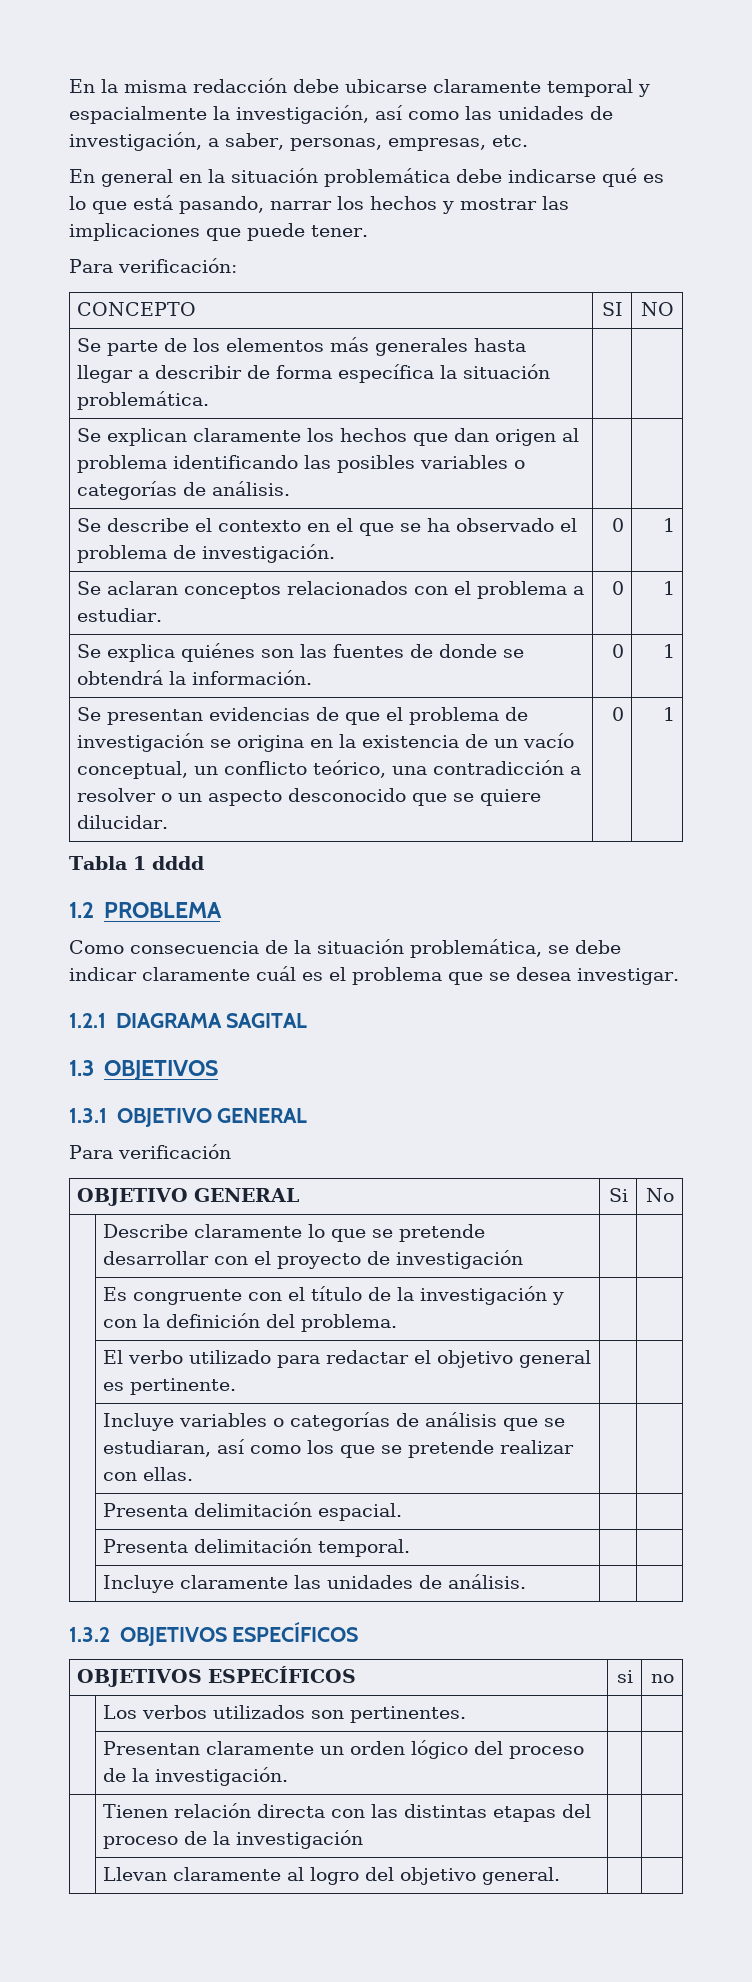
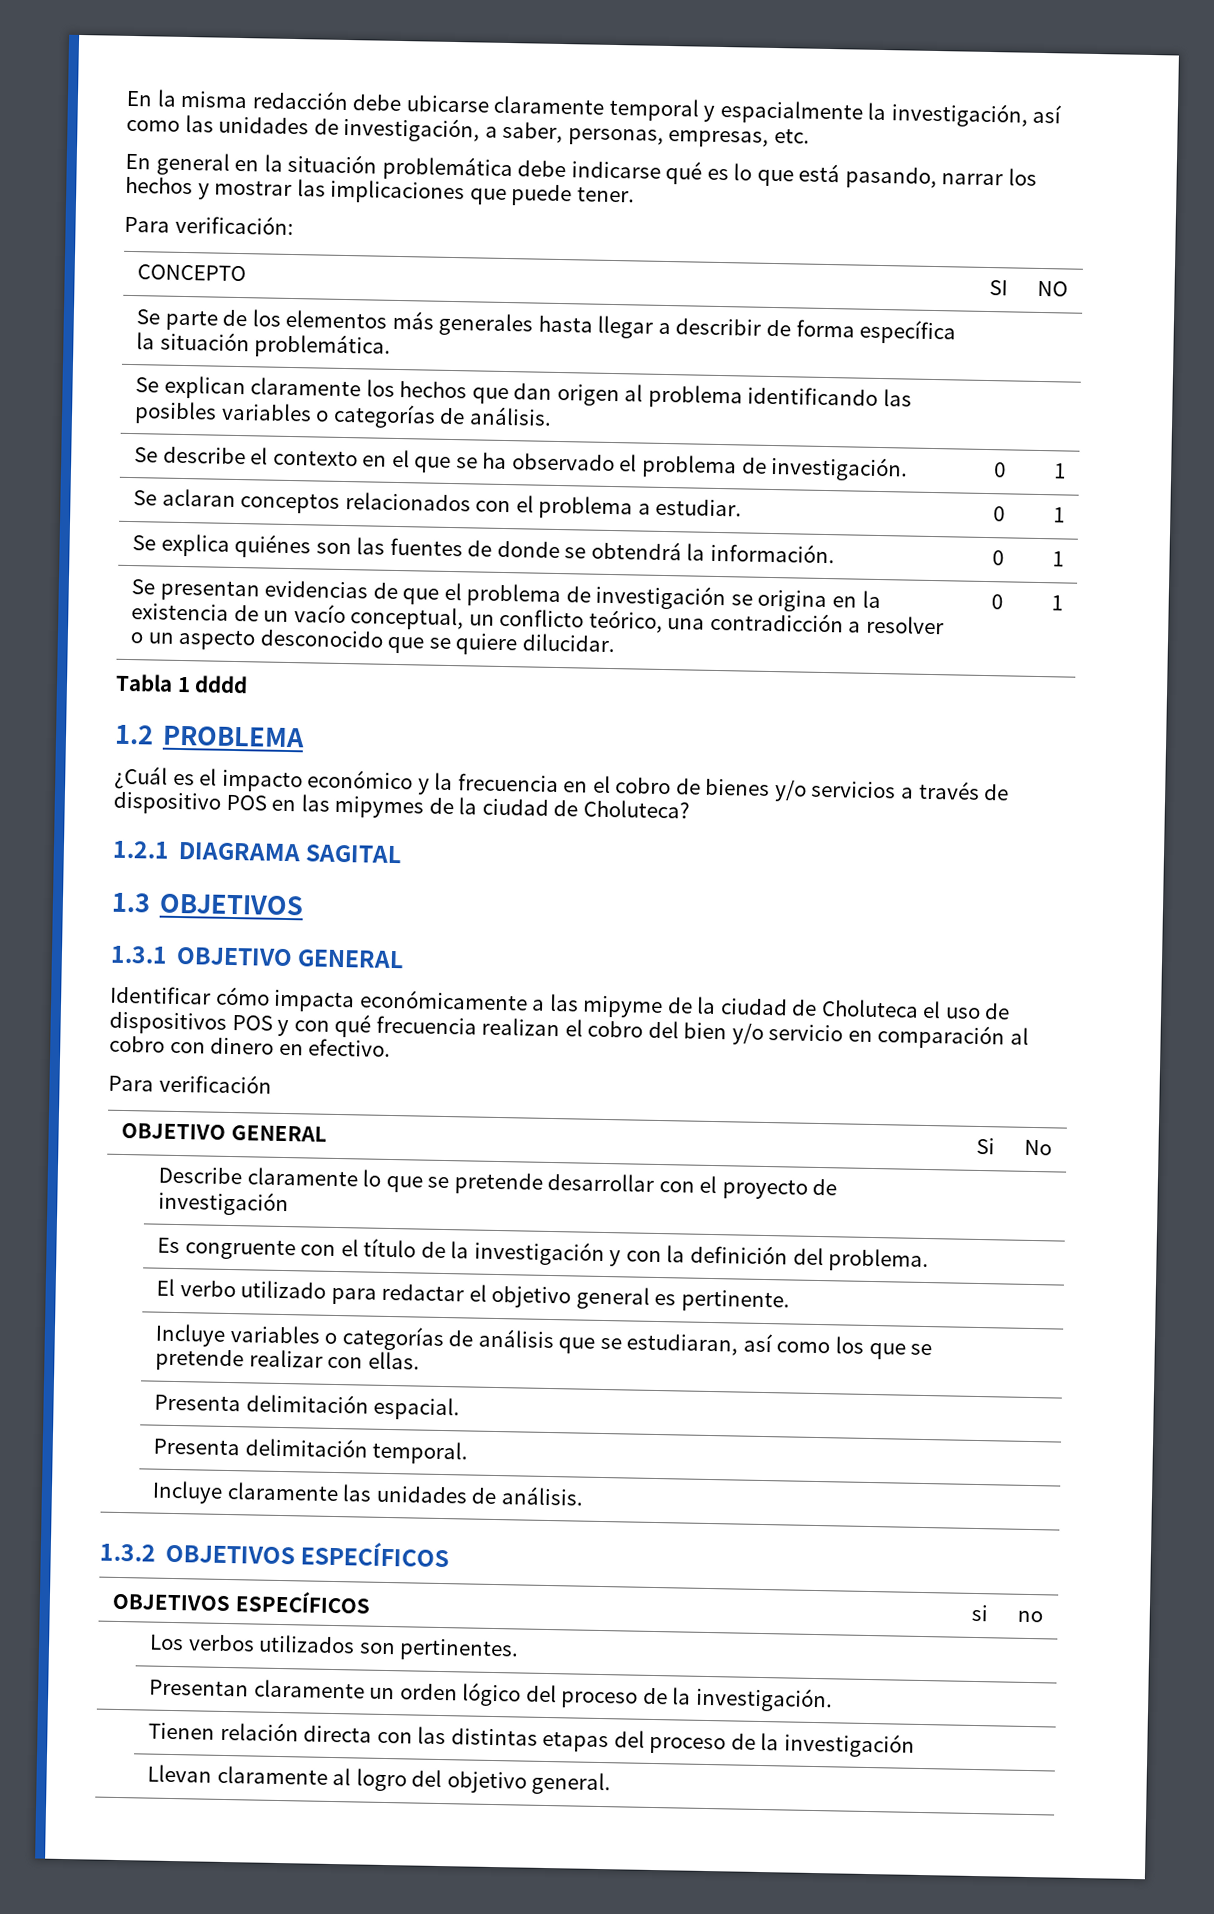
[69,939,621,958] [69,966,679,985] Como consecuencia de la situación problemática, se debe indicar claramente cuál es el problema que se desea investigar. -> [114,765,1010,802] [113,791,690,819] ¿Cuál es el impacto económico y la frecuencia en el cobro de bienes y/o servicios a través de dispositivo POS en las mipymes de la ciudad de Choluteca?
(308, 1115) none -> [110,985,1011,1020] [109,1011,1030,1050] [109,1035,392,1057] // Identificar cómo impacta económicamente a las mipyme de la ciudad de Choluteca el uso de dispositivos POS y con qué frecuencia realizan el cobro del bien y/o servicio en comparación al cobro con dinero en efectivo.

